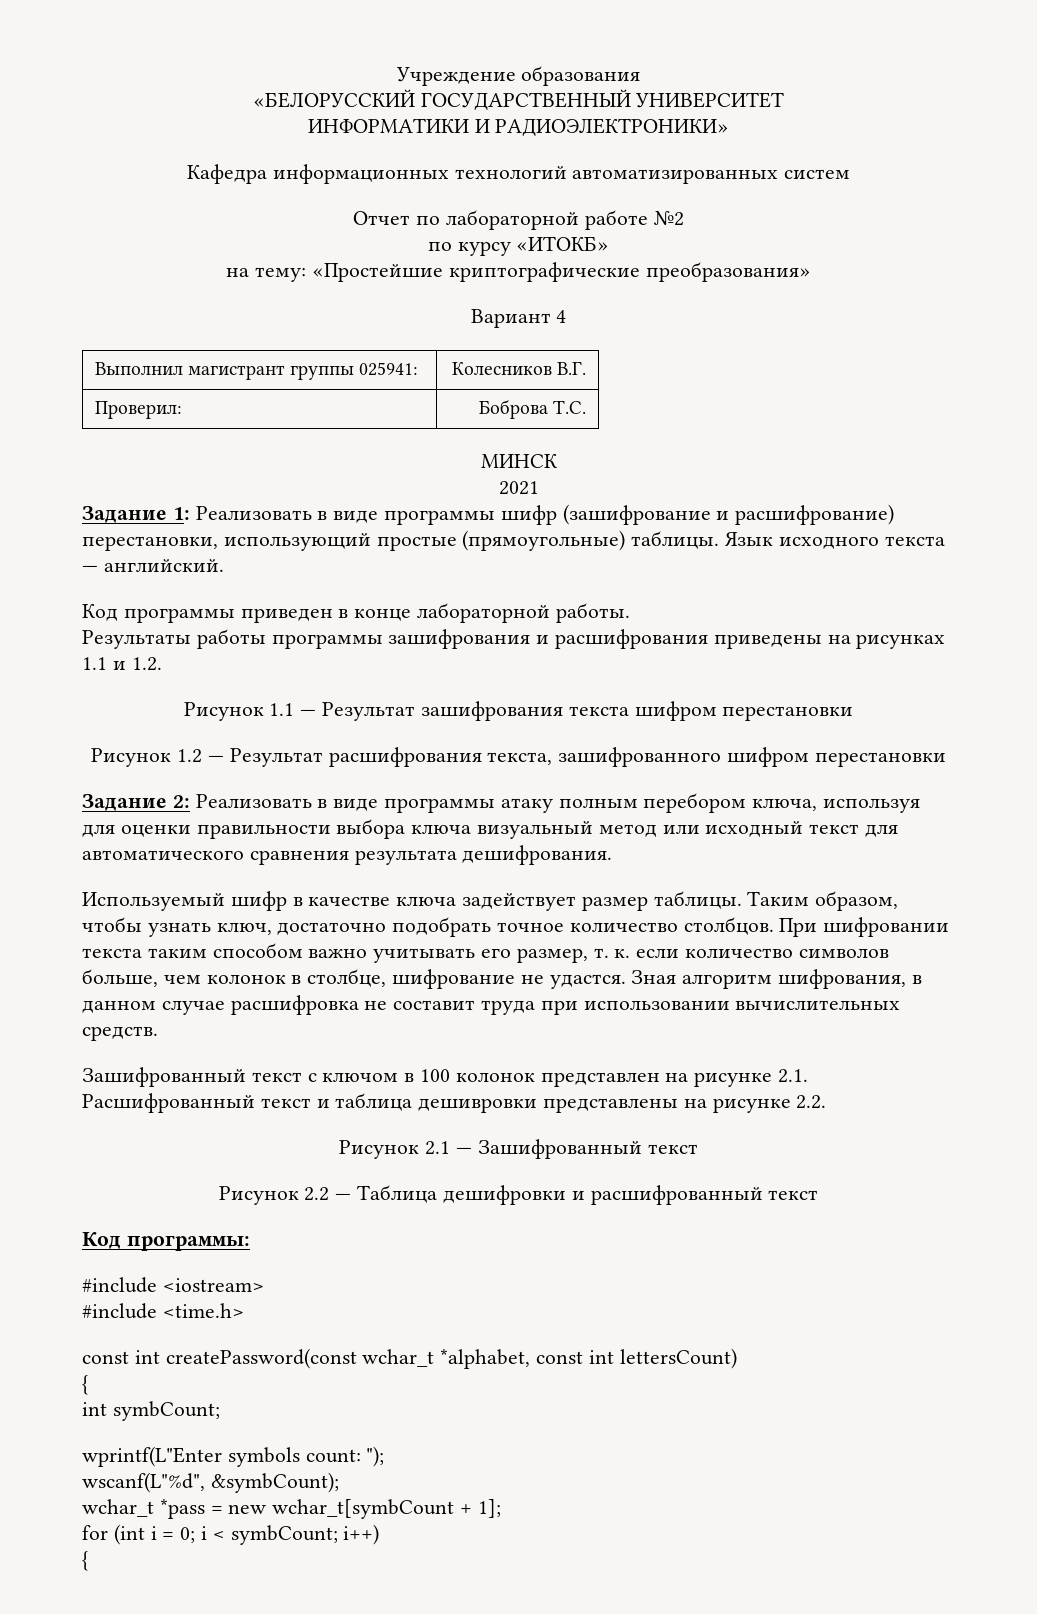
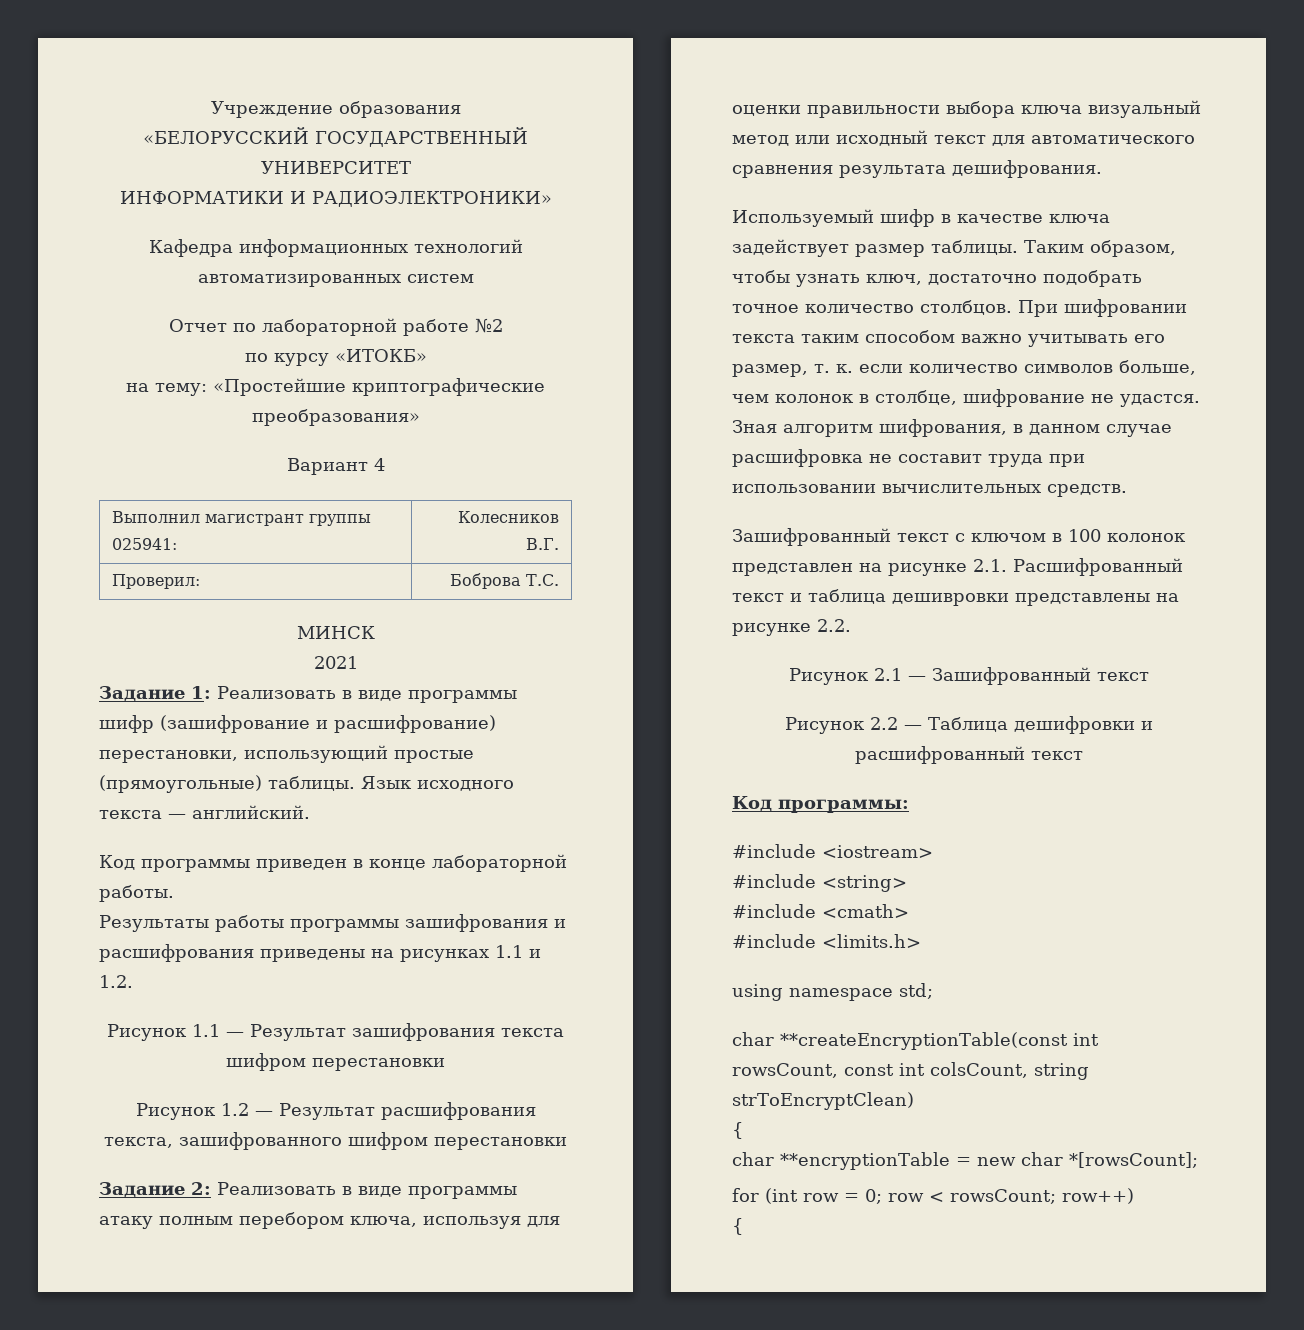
[162,1303,244,1318] [82,1348,737,1369] [82,1375,88,1395] [82,1401,220,1421] [82,1446,385,1467] [82,1472,339,1493] [82,1499,501,1519] <time.h> // const int createPassword(const wchar_t *alphabet, const int lettersCount) // { // int symbCount; // wprintf(L"Enter symbols count: "); // wscanf(L"%d", &symbCount); // wchar_t *pass = new wchar_t[symbCount + 1]; -> [822,875,907,892] [732,904,909,918] [732,934,921,948] [732,983,933,1001] [732,1032,1099,1050] [732,1062,1089,1080] [732,1092,914,1110] [732,1122,743,1139] [732,1152,1198,1170] <string> // #include <cmath> // #include <limits.h> // using namespace std; // char **createEncryptionTable(const int rowsCount, const int colsCount, string strToEncryptClean) // { // char **encryptionTable = new char *[rowsCount];
[150,1526,157,1540] i -> [803,1193,839,1202] row
[201,1524,380,1545] i < symbCount; i++) -> [888,1188,1134,1204] row < rowsCount; row++)

